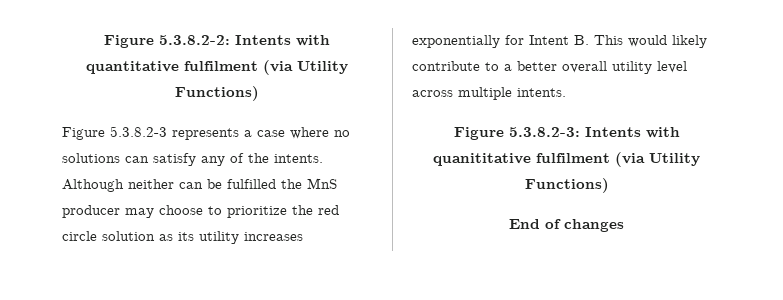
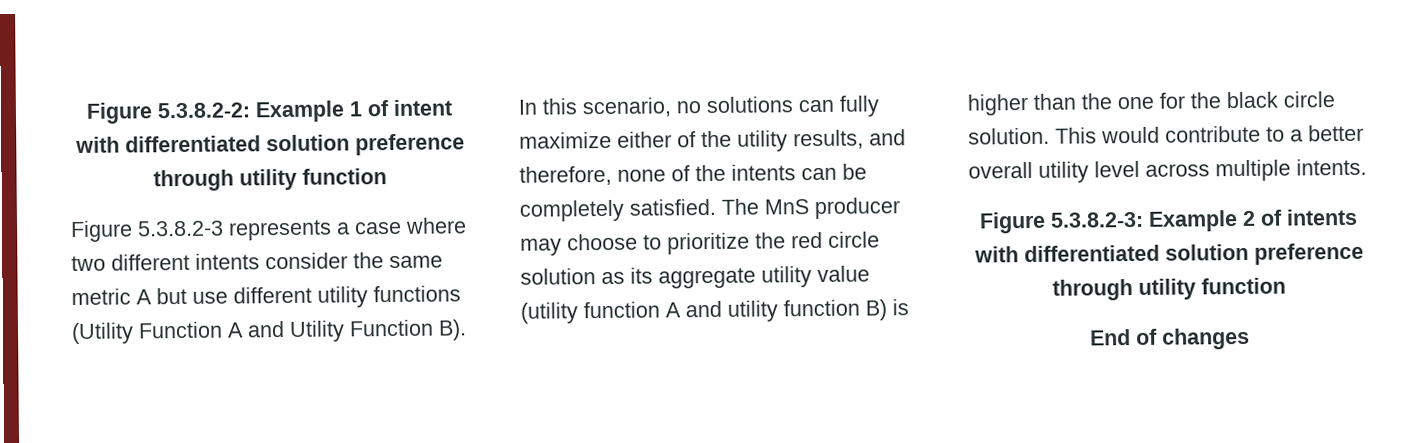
[234,35,330,46] [85,60,348,75] [174,86,259,101] Intents with quantitative fulfilment (via Utility Functions) -> [255,99,452,123] [74,133,465,156] [153,168,387,192] Example 1 of intent with differentiated solution preference through utility function
[334,130,350,137] [62,153,323,166] [62,179,302,192] no solutions can satisfy any of the intents. Although neither can be fulfilled the -> [71,252,443,272] [71,285,461,308] [71,319,467,345] [518,95,880,118] [519,129,906,152] [519,163,867,186] [519,198,759,222] two different intents consider the same metric A but use different utility functions (Utility Function A and Utility Function B). In this scenario, no solutions can fully maximize either of the utility results, and therefore, none of the intents can be completely satisfied. The
[199,231,303,244] [412,35,589,48] utility increases exponentially for Intent B. -> [658,265,870,289] [520,299,909,324] [967,91,1335,116] [968,127,1050,145] aggregate utility value (utility function A and utility function B) is higher than the one for the black circle solution.
[672,35,707,48] likely -> (1160, 135) none
[584,127,680,138] [433,152,700,167] [524,178,609,193] Intents with quanititative fulfilment (via Utility Functions) -> [1148,208,1358,232] [973,242,1364,265] [1052,277,1286,301] Example 2 of intents with differentiated solution preference through utility function

